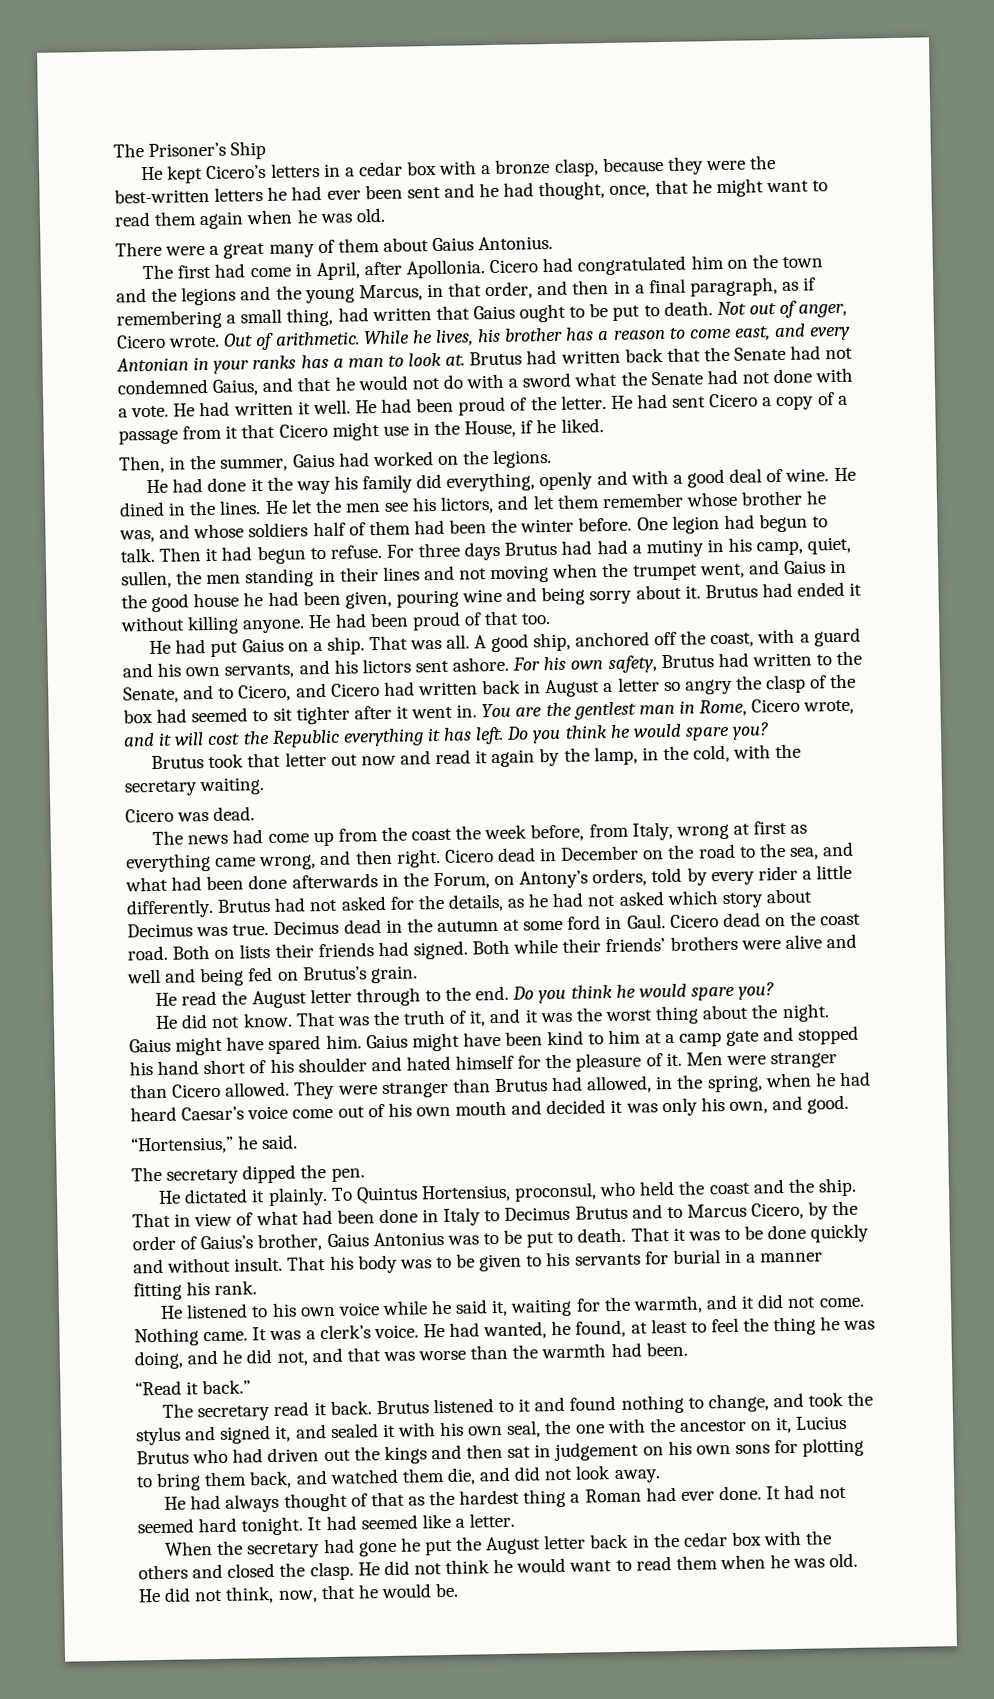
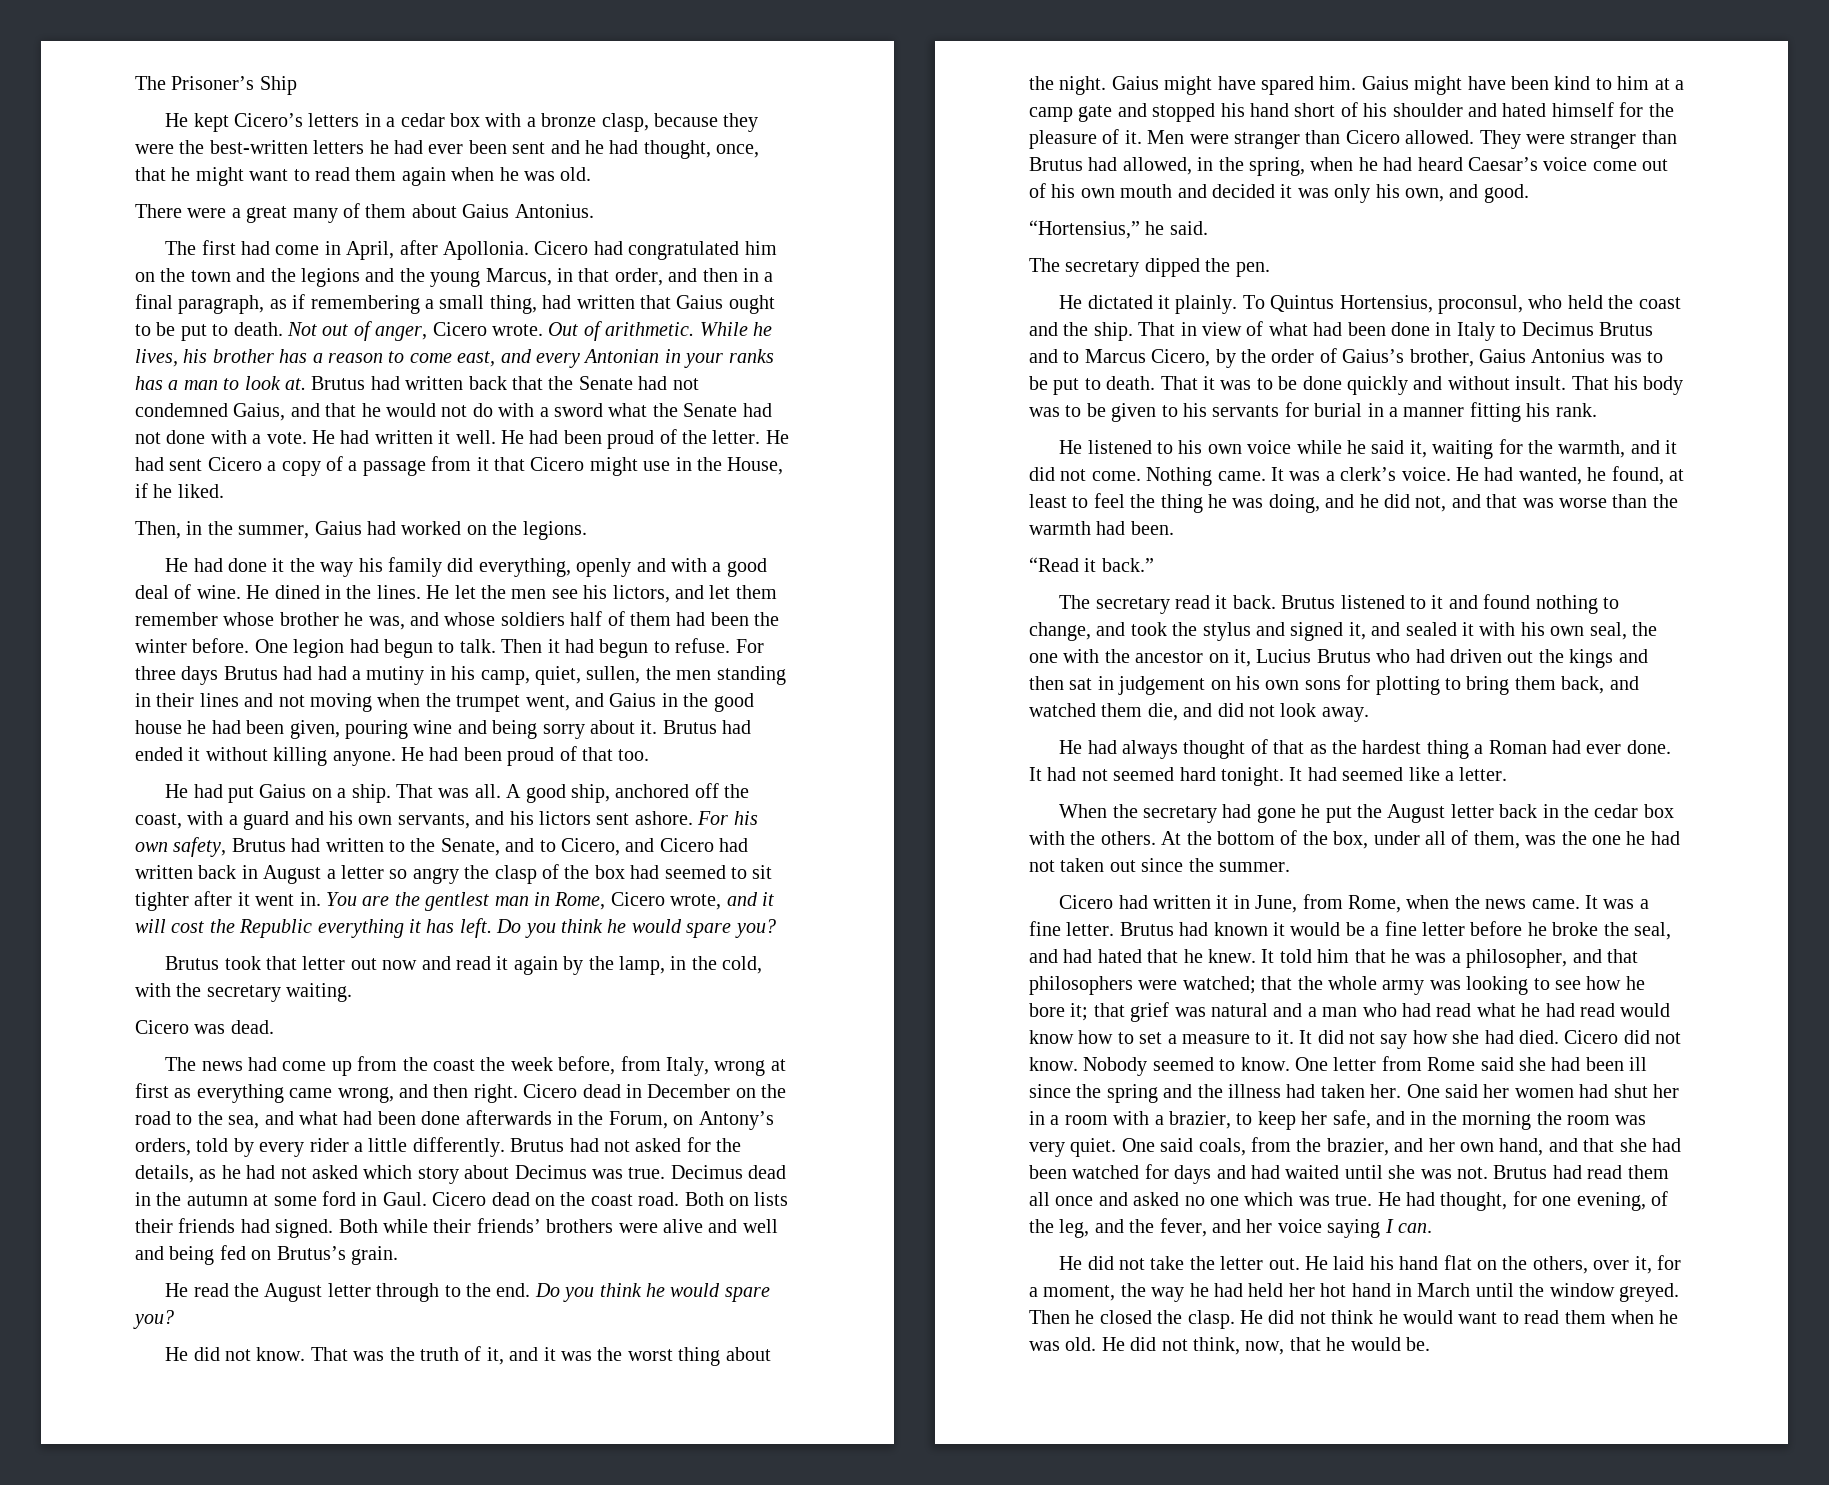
[138,1563,224,1580] others and -> [1100,830,1680,849] [1029,858,1290,872] [1059,894,1649,913] [1029,921,1671,940] [1029,949,1638,968] [1029,976,1645,995] [1029,1002,1671,1022] [1029,1030,1682,1049] [1029,1056,1648,1076] [1029,1084,1679,1103] [1029,1110,1647,1130] [1029,1137,1681,1157] [1029,1164,1669,1184] [1029,1191,1668,1211] [1029,1218,1432,1238] [1059,1255,1681,1274] [1029,1283,1679,1302] [1029,1310,1095,1324] others. At the bottom of the box, under all of them, was the one he had not taken out since the summer. // Cicero had written it in June, from Rome, when the news came. It was a fine letter. Brutus had known it would be a fine letter before he broke the seal, and had hated that he knew. It told him that he was a philosopher, and that philosophers were watched; that the whole army was looking to see how he bore it; that grief was natural and a man who had read what he had read would know how to set a measure to it. It did not say how she had died. Cicero did not know. Nobody seemed to know. One letter from Rome said she had been ill since the spring and the illness had taken her. One said her women had shut her in a room with a brazier, to keep her safe, and in the morning the room was very quiet. One said coals, from the brazier, and her own hand, and that she had been watched for days and had waited until she was not. Brutus had read them all once and asked no one which was true. He had thought, for one evening, of the leg, and the fever, and her voice saying I can. // He did not take the letter out. He laid his hand flat on the others, over it, for a moment, the way he had held her hot hand in March until the window greyed. Then he

